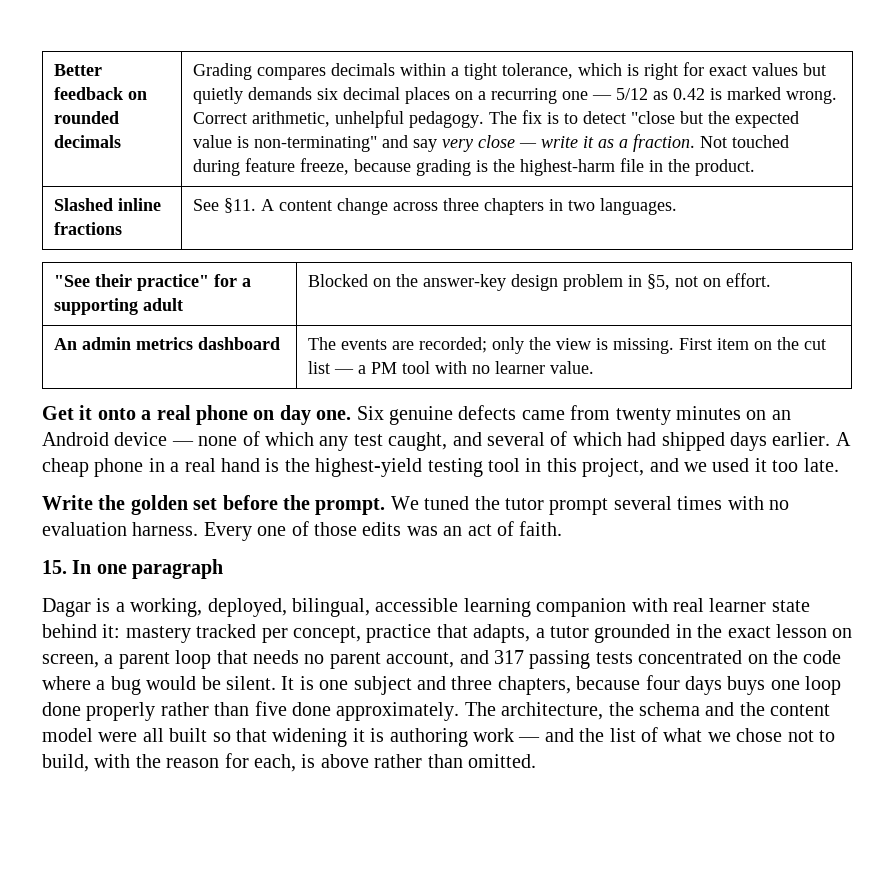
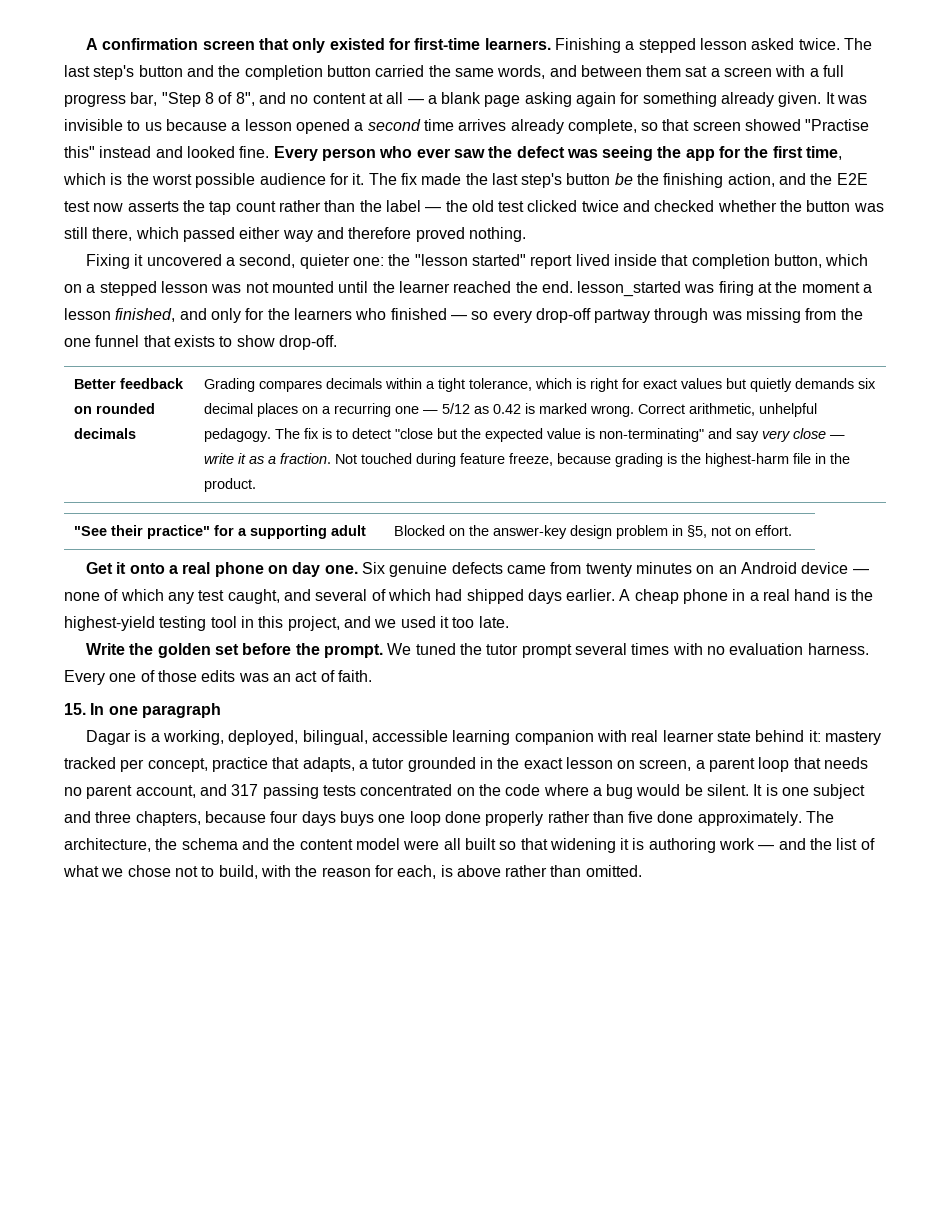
(54, 70) none -> [86,38,872,53] [64,65,845,80] [64,92,868,107] [64,119,870,134] [64,146,843,161] [63,173,868,188] [64,200,884,215] [64,227,526,242] [86,254,869,269] [64,281,873,297] [64,308,863,323] [64,335,337,350] A confirmation screen that only existed for first-time learners. Finishing a stepped lesson asked twice. The last step's button and the completion button carried the same words, and between them sat a screen with a full progress bar, "Step 8 of 8", and no content at all — a blank page asking again for something already given. It was invisible to us because a lesson opened a second time arrives already complete, so that screen showed "Practise this" instead and looked fine. Every person who ever saw the defect was seeing the app for the first time, which is the worst possible audience for it. The fix made the last step's button be the finishing action, and the E2E test now asserts the tap count rather than the label — the old test clicked twice and checked whether the button was still there, which passed either way and therefore proved nothing. // Fixing it uncovered a second, quieter one: the "lesson started" report lived inside that completion button, which on a stepped lesson was not mounted until the learner reached the end. lesson_started was firing at the moment a lesson finished, and only for the learners who finished — so every drop-off partway through was missing from the one funnel that exists to show drop-off. //
[54,198,162,211] [54,222,123,235] [193,198,678,215] // Slashed inline fractions | See §11. A content change across three chapters in two languages. -> (257, 485) none
[54,337,281,350] [308,337,827,354] [308,361,595,374] // An admin metrics dashboard | The events are recorded; only the view is missing. First item on the cut list — a PM tool with no learner value. -> (793, 530) none

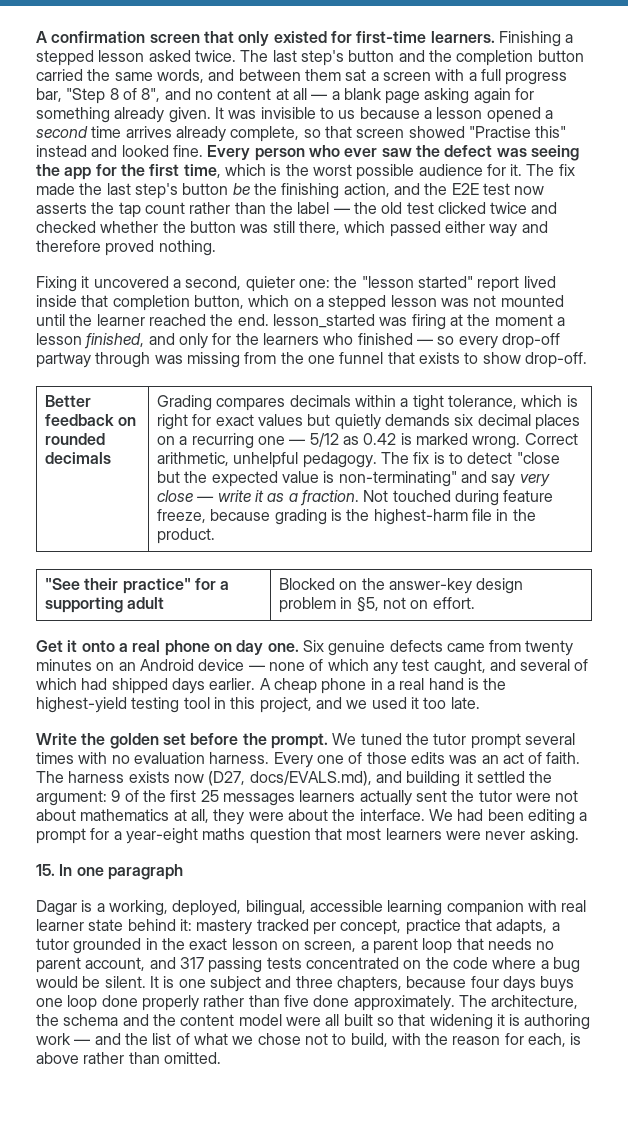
(372, 676) none -> [36,771,553,787] [36,790,579,806] [36,809,588,825] [36,828,579,844] The harness exists now (D27, docs/EVALS.md), and building it settled the argument: 9 of the first 25 messages learners actually sent the tutor were not about mathematics at all, they were about the interface. We had been editing a prompt for a year-eight maths question that most learners were never asking.

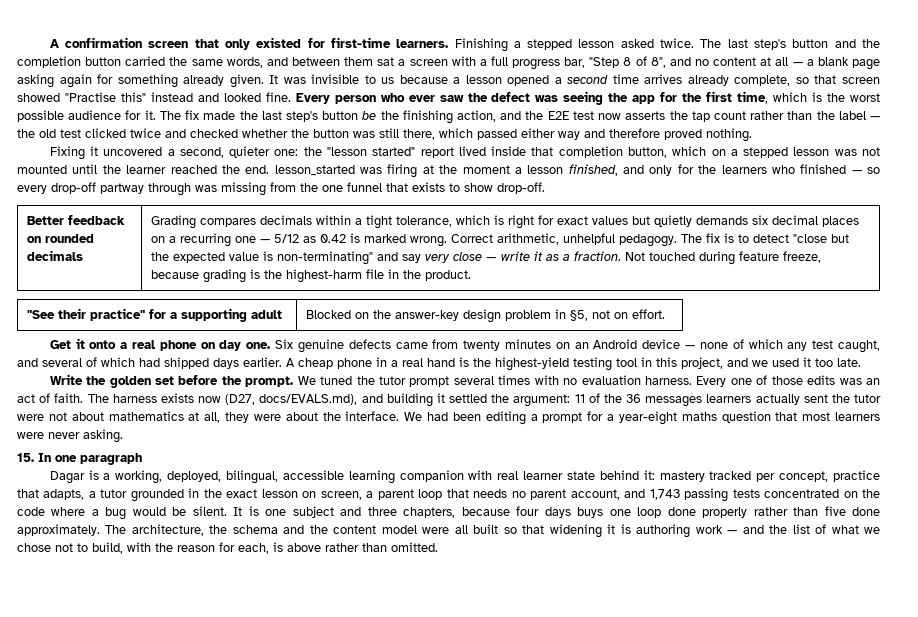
[111,790,121,802] 9 -> [574,394,585,403] 11
[170,790,219,802] first 25 -> [626,394,641,403] 36
[179,957,204,969] 317 -> [649,489,680,500] 1,743

